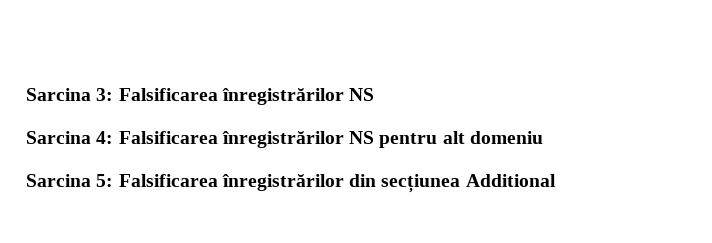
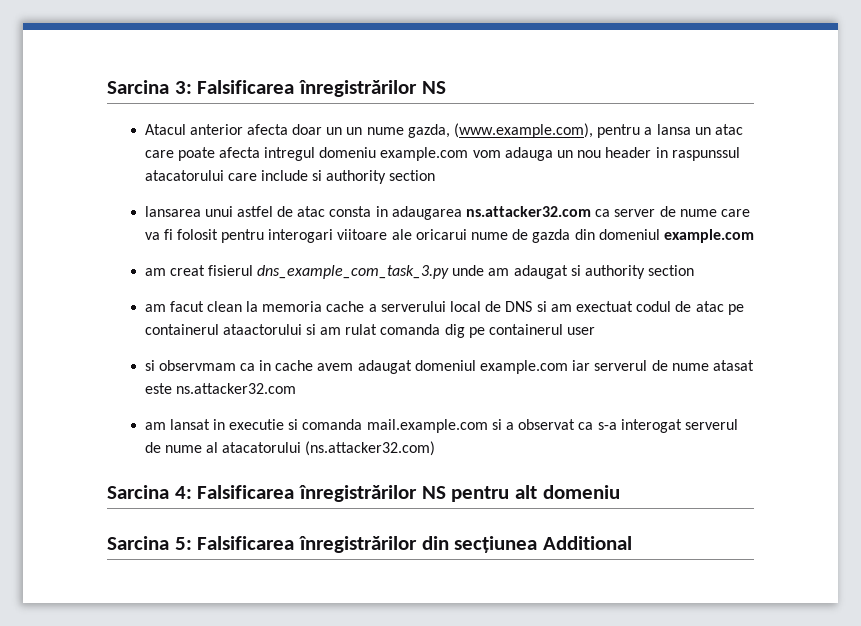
(375, 94) none -> [144,123,743,138] [144,147,740,161] [144,170,436,184] [144,206,750,220] [144,229,754,243] [144,265,695,279] [144,301,744,315] [144,324,596,338] [144,360,754,374] [144,383,296,394] [144,419,738,433] [144,441,436,456] // Atacul anterior afecta doar un un nume gazda, (www.example.com), pentru a lansa un atac care poate afecta intregul domeniu example.com vom adauga un nou header in raspunssul atacatorului care include si authority section // lansarea unui astfel de atac consta in adaugarea ns.attacker32.com ca server de nume care va fi folosit pentru interogari viitoare ale oricarui nume de gazda din domeniul example.com // am creat fisierul dns_example_com_task_3.py unde am adaugat si authority section // am facut clean la memoria cache a serverului local de DNS si am exectuat codul de atac pe containerul ataactorului si am rulat comanda dig pe containerul user // si observmam ca in cache avem adaugat domeniul example.com iar serverul de nume atasat este ns.attacker32.com // am lansat in executie si comanda mail.example.com si a observat ca s-a interogat serverul de nume al atacatorului (ns.attacker32.com)

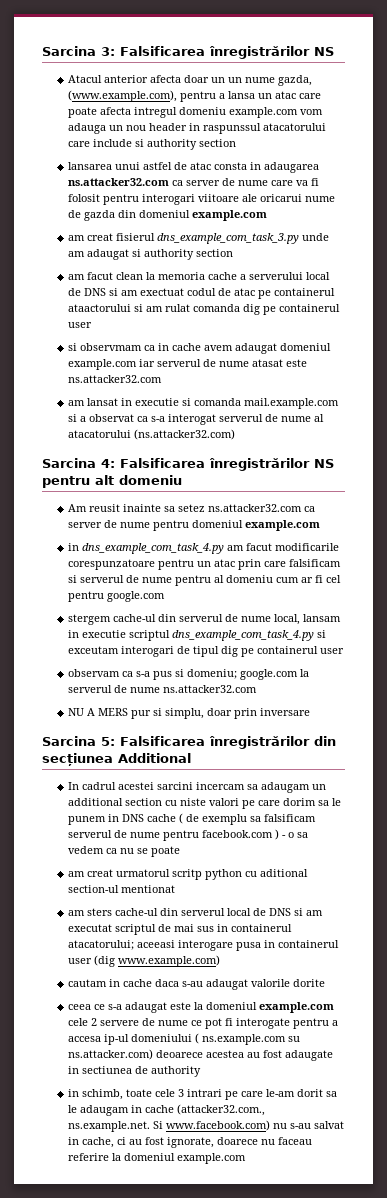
(620, 492) none -> [68,504,316,512] [68,520,321,531] [68,543,340,554] [68,559,342,570] [68,575,342,586] [68,591,166,602] [68,614,342,625] [68,630,327,641] [68,646,345,657] [68,669,310,680] [68,685,258,693] [68,708,311,719] // Am reusit inainte sa setez ns.attacker32.com ca server de nume pentru domeniul example.com // in dns_example_com_task_4.py am facut modificarile corespunzatoare pentru un atac prin care falsificam si serverul de nume pentru al domeniu cum ar fi cel pentru google.com // stergem cache-ul din serverul de nume local, lansam in executie scriptul dns_example_com_task_4.py si exceutam interogari de tipul dig pe containerul user // observam ca s-a pus si domeniu; google.com la serverul de nume ns.attacker32.com // NU A MERS pur si simplu, doar prin inversare
(633, 543) none -> [68,782,327,793] [68,798,342,809] [68,813,317,825] [68,829,309,841] [68,846,181,857] [68,869,309,880] [68,885,176,893] [68,908,324,916] [68,924,293,935] [68,940,340,951] [68,955,221,967] [68,979,326,990] [68,1002,335,1013] [68,1018,339,1029] [68,1033,301,1045] [68,1049,334,1061] [68,1066,202,1077] [68,1089,338,1100] [68,1104,266,1116] [68,1120,345,1132] [68,1137,313,1148] [68,1153,247,1164] // In cadrul acestei sarcini incercam sa adaugam un additional section cu niste valori pe care dorim sa le punem in DNS cache ( de exemplu sa falsificam serverul de nume pentru facebook.com ) - o sa vedem ca nu se poate // am creat urmatorul scritp python cu aditional section-ul mentionat // am sters cache-ul din serverul local de DNS si am executat scriptul de mai sus in containerul atacatorului; aceeasi interogare pusa in containerul user (dig www.example.com) // cautam in cache daca s-au adaugat valorile dorite // ceea ce s-a adaugat este la domeniul example.com cele 2 servere de nume ce pot fi interogate pentru a accesa ip-ul domeniului ( ns.example.com su ns.attacker.com) deoarece acestea au fost adaugate in sectiunea de authority // in schimb, toate cele 3 intrari pe care le-am dorit sa le adaugam in cache (attacker32.com., ns.example.net. Si www.facebook.com) nu s-au salvat in cache, ci au fost ignorate, doarece nu faceau referire la domeniul example.com

